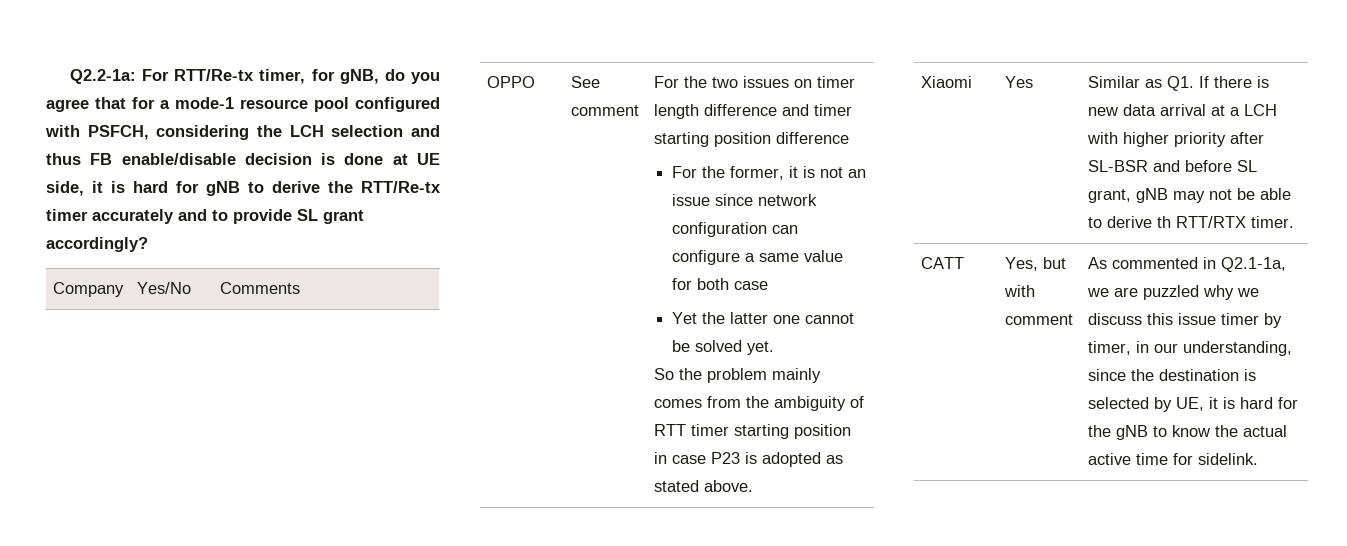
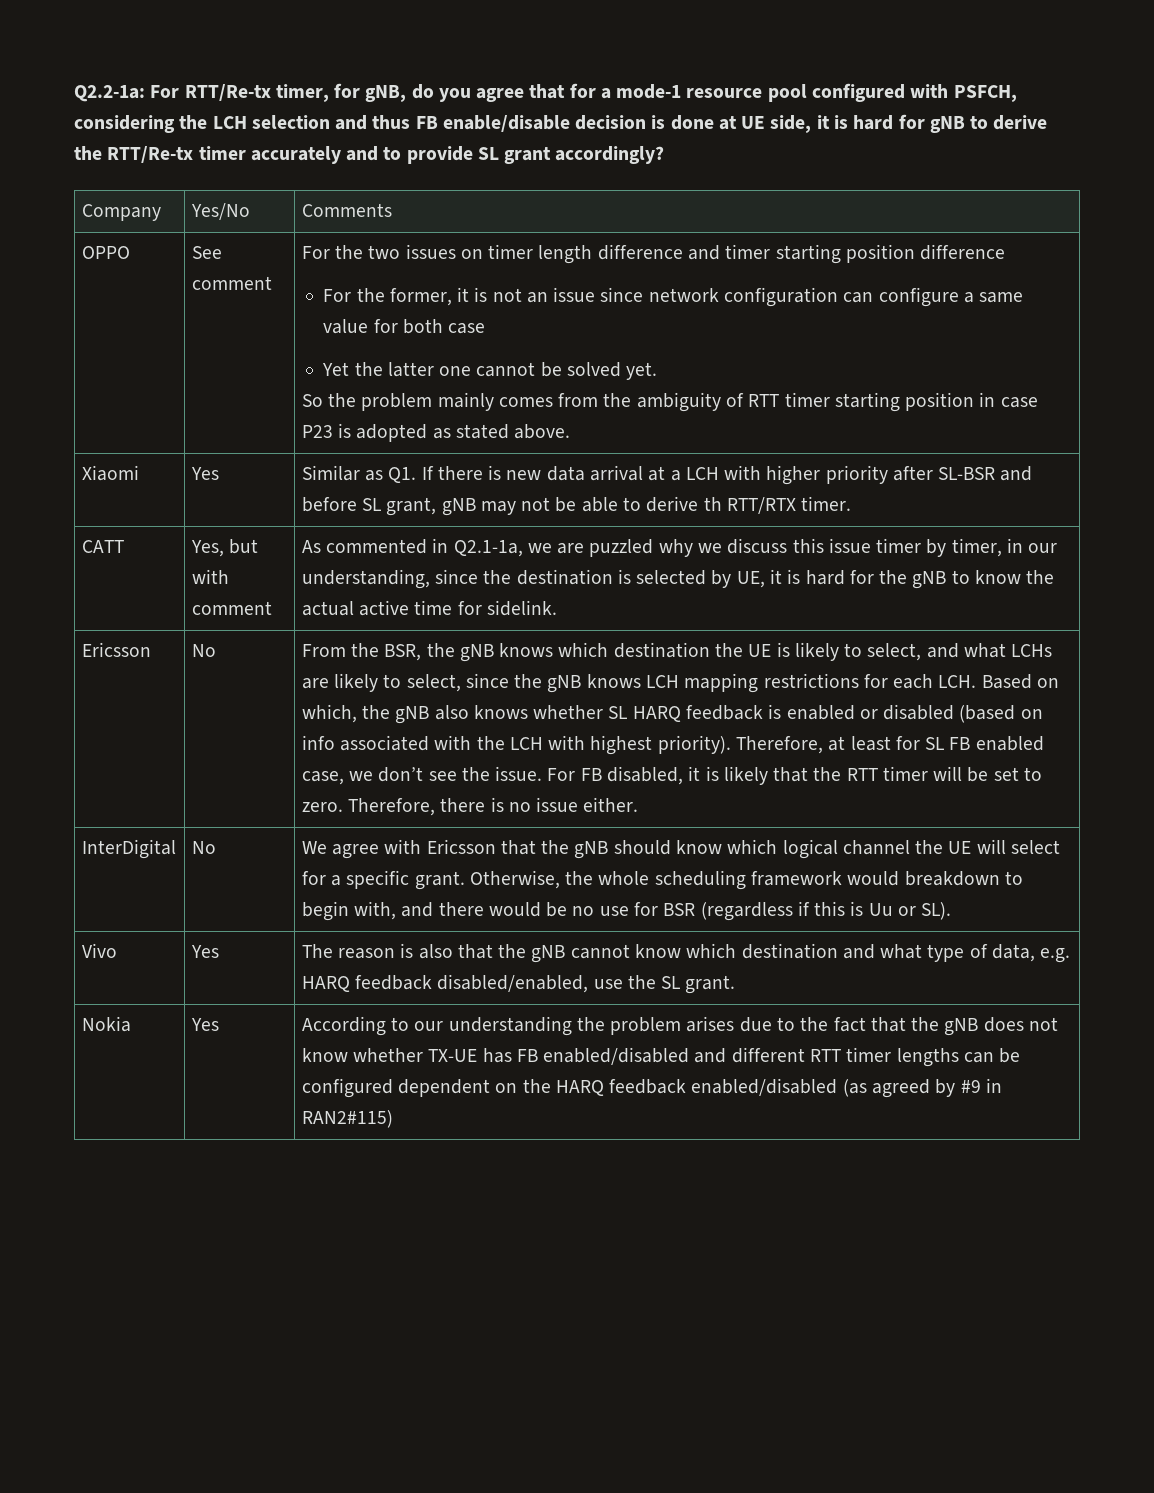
(1258, 459) none -> [81,642,151,657] [191,644,216,657] [301,642,1053,662] [301,673,1059,693] [301,704,1043,724] [301,735,1044,755] [301,766,1042,785] [301,797,639,816] [81,839,176,859] [191,841,216,854] [301,839,1060,859] [301,870,1023,890] [301,901,952,921] [81,943,117,958] [190,945,219,958] [301,943,1071,963] [301,974,736,994] [81,1016,131,1032] [190,1018,219,1031] [301,1016,1058,1036] [301,1047,1021,1067] [301,1078,1002,1098] [301,1110,393,1128] // Ericsson | No | From the BSR, the gNB knows which destination the UE is likely to select, and what LCHs are likely to select, since the gNB knows LCH mapping restrictions for each LCH. Based on which, the gNB also knows whether SL HARQ feedback is enabled or disabled (based on info associated with the LCH with highest priority). Therefore, at least for SL FB enabled case, we don’t see the issue. For FB disabled, it is likely that the RTT timer will be set to zero. Therefore, there is no issue either. // InterDigital | No | We agree with Ericsson that the gNB should know which logical channel the UE will select for a specific grant. Otherwise, the whole scheduling framework would breakdown to begin with, and there would be no use for BSR (regardless if this is Uu or SL). // Vivo | Yes | The reason is also that the gNB cannot know which destination and what type of data, e.g. HARQ feedback disabled/enabled, use the SL grant. // Nokia | Yes | According to our understanding the problem arises due to the fact that the gNB does not know whether TX-UE has FB enabled/disabled and different RTT timer lengths can be configured dependent on the HARQ feedback enabled/disabled (as agreed by #9 in RAN2#115)

